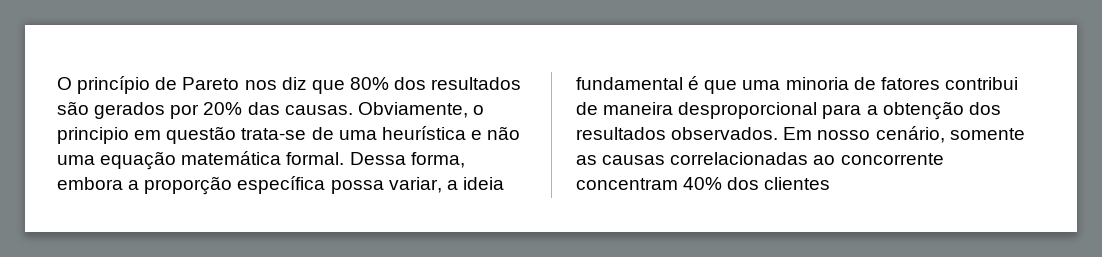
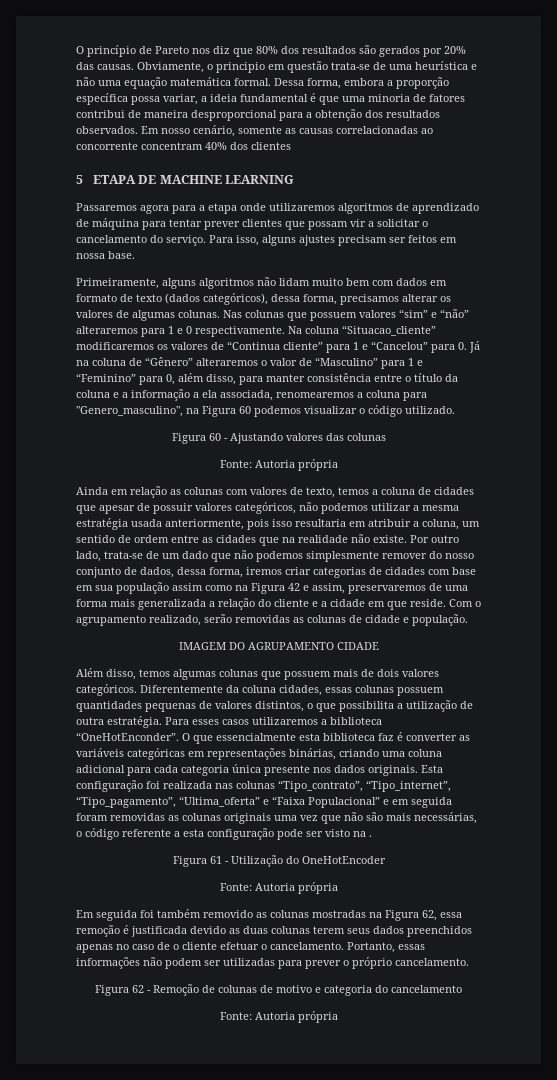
(831, 183) none -> [76,175,295,184] [76,203,479,214] [76,218,428,230] [76,235,457,246] [76,251,135,259] [76,277,447,289] [76,293,451,305] [76,309,469,321] [76,325,436,337] [76,341,480,353] [76,357,423,369] [76,373,458,385] [76,389,427,401] [76,405,455,417] [171,433,386,444] [219,459,338,471] [76,486,474,498] [76,502,459,514] [76,518,480,530] [76,534,459,546] [76,550,474,562] [76,567,476,578] [76,582,468,594] [76,598,481,610] [76,614,468,626] [178,642,379,650] [76,668,439,680] [76,684,444,696] [76,700,473,712] [76,716,382,728] [76,732,470,744] [76,748,442,760] [76,764,443,776] [76,780,451,792] [76,796,452,808] [76,812,477,824] [76,828,372,840] [172,855,386,867] [219,882,338,894] [76,909,462,921] [76,925,472,937] [76,942,425,953] [76,957,469,969] [95,984,462,996] [219,1011,338,1023] // 5 ETAPA DE MACHINE LEARNING // Passaremos agora para a etapa onde utilizaremos algoritmos de aprendizado de máquina para tentar prever clientes que possam vir a solicitar o cancelamento do serviço. Para isso, alguns ajustes precisam ser feitos em nossa base. // Primeiramente, alguns algoritmos não lidam muito bem com dados em formato de texto (dados categóricos), dessa forma, precisamos alterar os valores de algumas colunas. Nas colunas que possuem valores “sim” e “não” alteraremos para 1 e 0 respectivamente. Na coluna “Situacao_cliente” modificaremos os valores de “Continua cliente” para 1 e “Cancelou” para 0. Já na coluna de “Gênero” alteraremos o valor de “Masculino” para 1 e “Feminino” para 0, além disso, para manter consistência entre o título da coluna e a informação a ela associada, renomearemos a coluna para "Genero_masculino", na Figura 60 podemos visualizar o código utilizado. // Figura 60 - Ajustando valores das colunas // Fonte: Autoria própria // Ainda em relação as colunas com valores de texto, temos a coluna de cidades que apesar de possuir valores categóricos, não podemos utilizar a mesma estratégia usada anteriormente, pois isso resultaria em atribuir a coluna, um sentido de ordem entre as cidades que na realidade não existe. Por outro lado, trata-se de um dado que não podemos simplesmente remover do nosso conjunto de dados, dessa forma, iremos criar categorias de cidades com base em sua população assim como na Figura 42 e assim, preservaremos de uma forma mais generalizada a relação do cliente e a cidade em que reside. Com o agrupamento realizado, serão removidas as colunas de cidade e população. // IMAGEM DO AGRUPAMENTO CIDADE // Além disso, temos algumas colunas que possuem mais de dois valores categóricos. Diferentemente da coluna cidades, essas colunas possuem quantidades pequenas de valores distintos, o que possibilita a utilização de outra estratégia. Para esses casos utilizaremos a biblioteca “OneHotEnconder”. O que essencialmente esta biblioteca faz é converter as variáveis categóricas em representações binárias, criando uma coluna adicional para cada categoria única presente nos dados originais. Esta configuração foi realizada nas colunas “Tipo_contrato”, “Tipo_internet”, “Tipo_pagamento”, “Ultima_oferta” e “Faixa Populacional” e em seguida foram removidas as colunas originais uma vez que não são mais necessárias, o código referente a esta configuração pode ser visto na . // Figura 61 - Utilização do OneHotEncoder // Fonte: Autoria própria // Em seguida foi também removido as colunas mostradas na Figura 62, essa remoção é justificada devido as duas colunas terem seus dados preenchidos apenas no caso de o cliente efetuar o cancelamento. Portanto, essas informações não podem ser utilizadas para prever o próprio cancelamento. // Figura 62 - Remoção de colunas de motivo e categoria do cancelamento // Fonte: Autoria própria

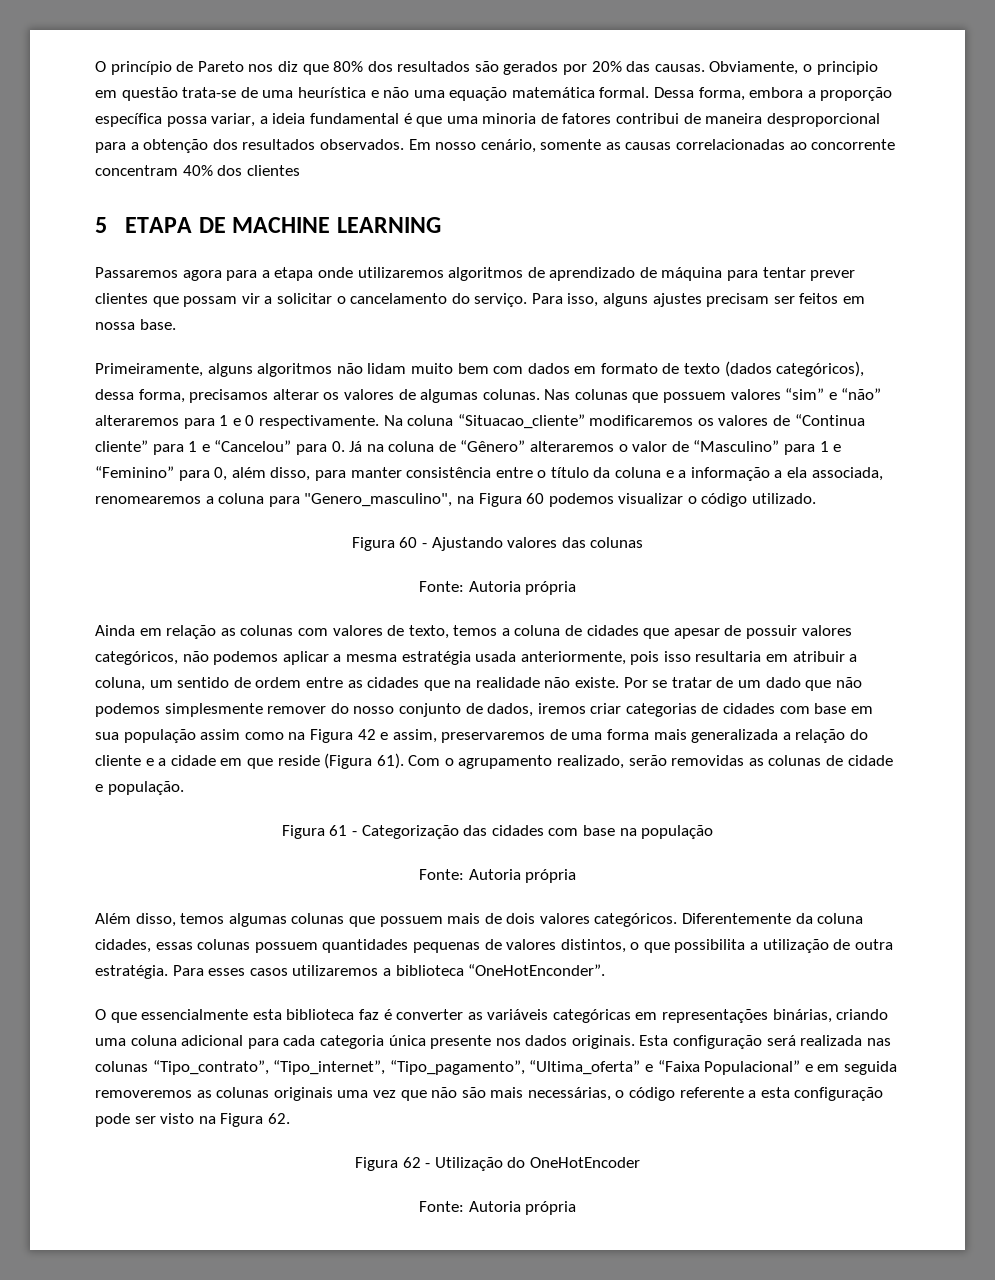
[371,503,411,511] utilizar -> [282,651,329,665] aplicar
[431,535,459,543] [76,551,143,562] outro lado, trata-se -> [652,677,712,688] se tratar
[177,567,243,578] dessa forma, -> (534, 710) none
[410,599,446,607] reside. -> [277,753,404,769] reside (Figura 61).
[178,642,379,650] IMAGEM DO AGRUPAMENTO CIDADE -> [281,825,714,839] [418,869,577,883] Figura 61 - Categorização das cidades com base na população // Fonte: Autoria própria
(179, 736) none -> (606, 970) //
[146,781,160,789] foi -> [766,1035,796,1046] será
[76,813,165,821] foram removidas -> [95,1090,192,1098] removeremos
[369,835,372,837] [172,856,222,867] . // Figura 61 -> [220,1113,290,1127] [355,1157,421,1171] Figura 62. // Figura 62
[76,909,462,921] [76,925,472,937] [76,942,425,953] [76,957,469,969] [95,984,462,996] [219,1011,338,1023] // Em seguida foi também removido as colunas mostradas na Figura 62, essa remoção é justificada devido as duas colunas terem seus dados preenchidos apenas no caso de o cliente efetuar o cancelamento. Portanto, essas informações não podem ser utilizadas para prever o próprio cancelamento. // Figura 62 - Remoção de colunas de motivo e categoria do cancelamento // Fonte: Autoria própria -> (577, 1208) none

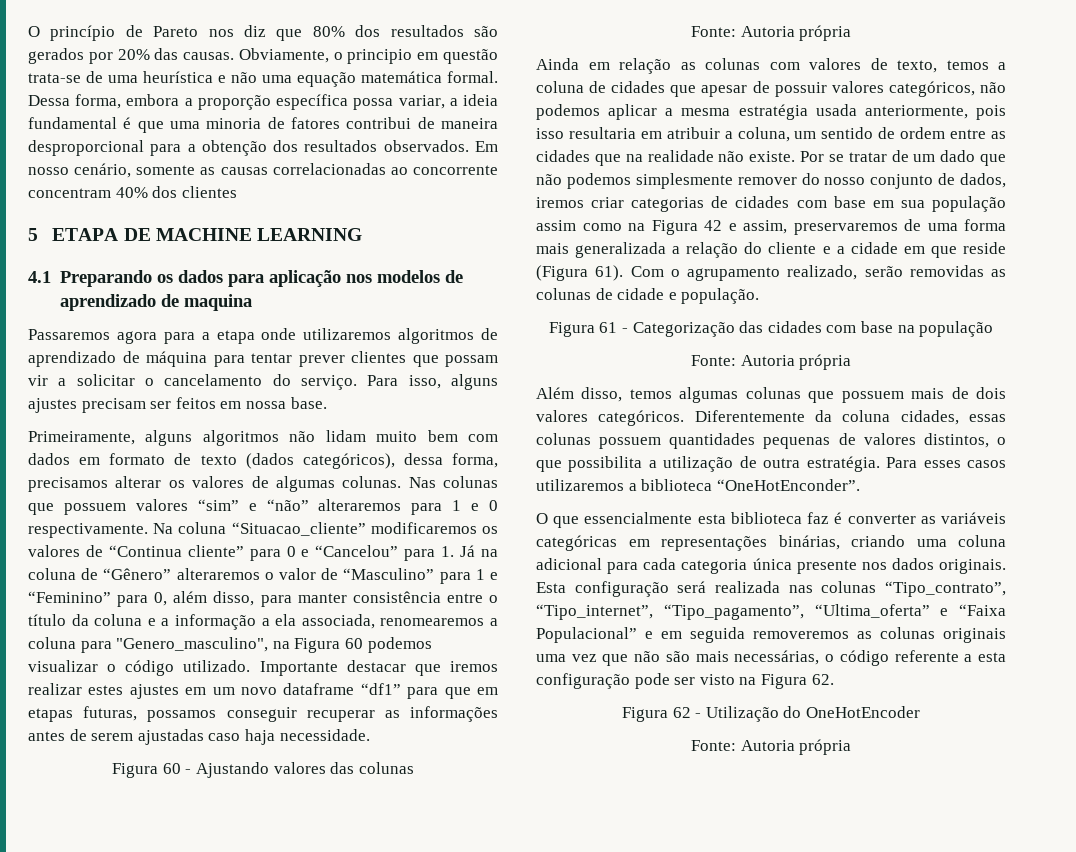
(441, 225) none -> [28,270,463,287] [59,294,252,311] // 4.1 Preparando os dados para aplicação nos modelos de aprendizado de maquina
[188,441,198,452] 1 -> [286,546,296,557] 0
[331,441,345,452] 0. -> [441,546,455,557] 1.
(817, 498) none -> [259,660,499,676] [28,683,498,699] [28,706,499,722] [28,729,370,745] Importante destacar que iremos realizar estes ajustes em um novo dataframe “df1” para que em etapas futuras, possamos conseguir recuperar as informações antes de serem ajustadas caso haja necessidade.

